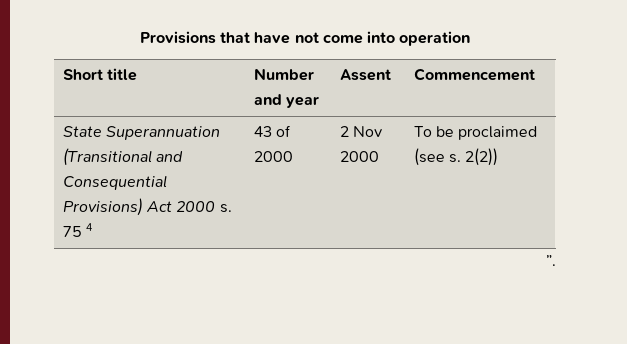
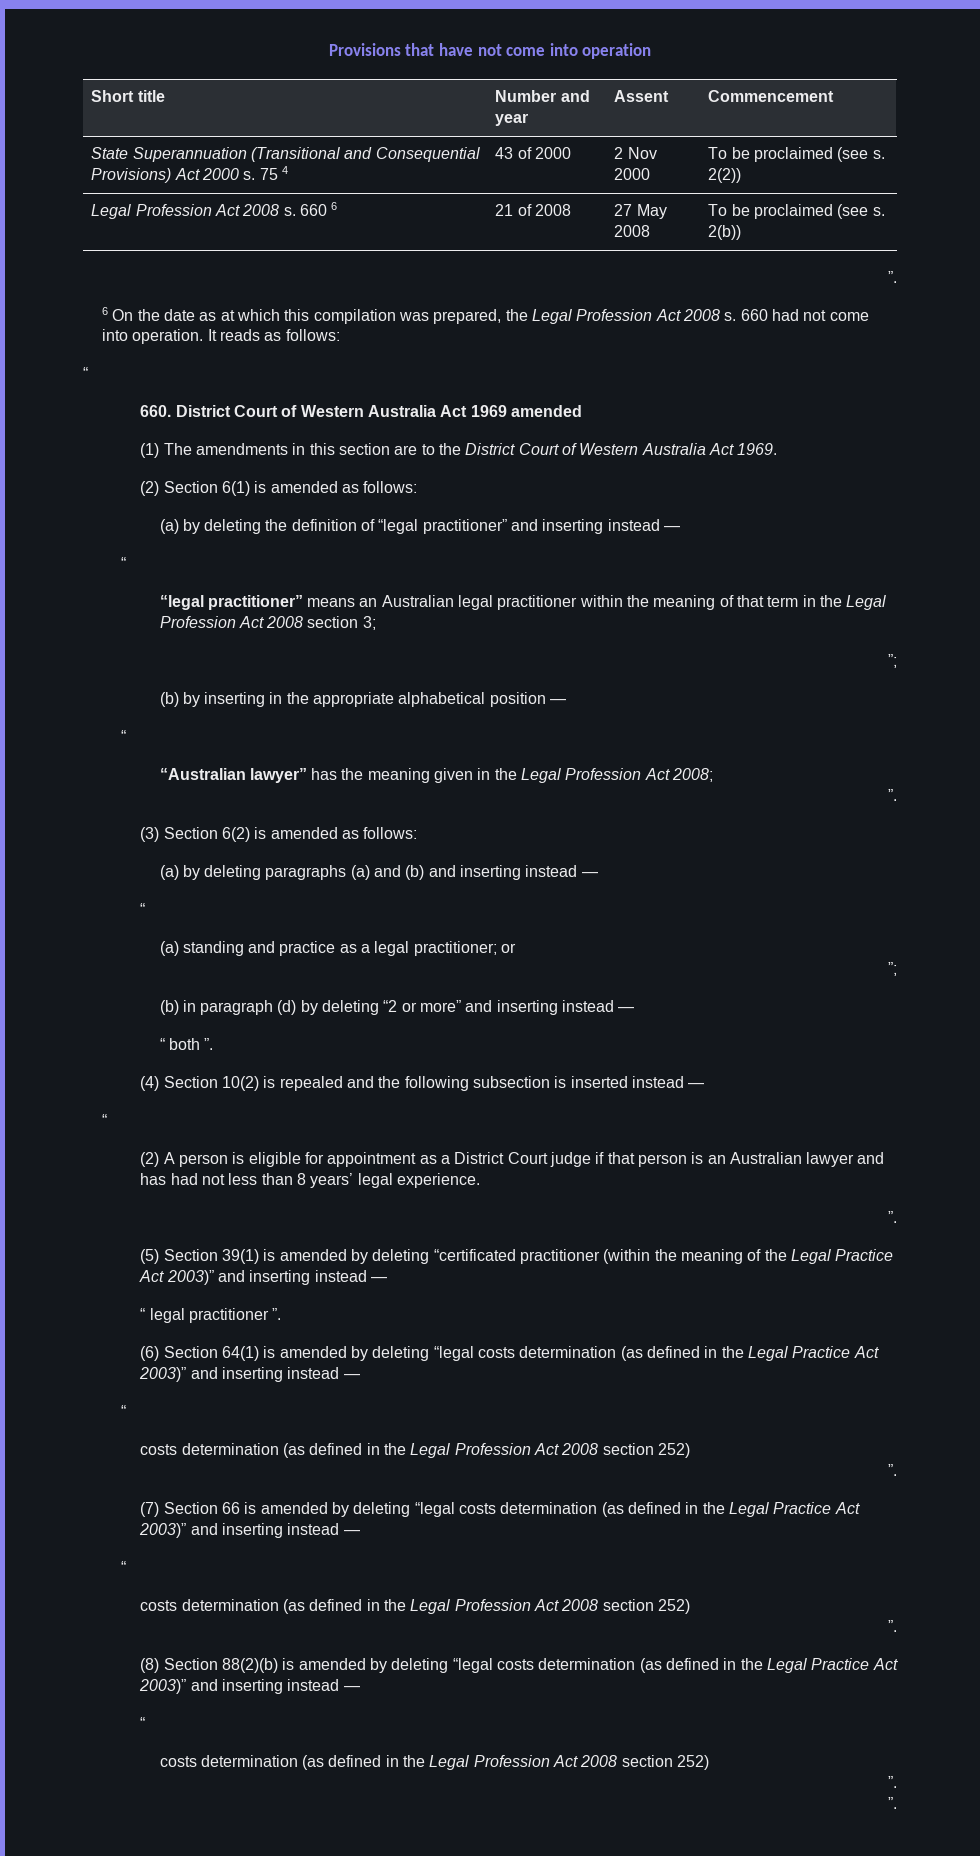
(499, 157) none -> [91,202,338,219] [495,204,571,216] [614,204,667,219] [614,225,651,237] [708,204,885,219] [708,225,742,240] [888,271,897,283] [102,307,869,324] [102,329,340,344] [83,367,88,379] [140,405,582,417] [140,443,778,458] [140,481,418,496] [159,519,681,534] [121,557,127,569] [159,595,887,610] [159,616,376,630] [888,654,897,668] [159,692,567,707] [121,730,127,742] [159,768,714,783] [888,789,897,801] [140,827,418,842] [159,865,598,880] [140,903,146,915] [159,941,517,956] [888,962,897,976] [159,1000,635,1015] [159,1038,214,1050] [140,1076,705,1091] [102,1114,108,1126] [140,1152,885,1167] [140,1173,480,1188] [888,1211,897,1223] [140,1249,894,1264] [139,1270,387,1285] [140,1308,282,1323] [140,1346,879,1361] [139,1367,360,1382] [121,1405,127,1417] [140,1443,690,1458] [888,1464,897,1476] [140,1502,860,1517] [139,1523,360,1538] [121,1561,127,1573] [140,1599,690,1614] [888,1620,897,1632] [140,1658,898,1673] [139,1679,360,1694] [140,1717,146,1729] [159,1755,710,1770] [888,1776,897,1788] // Legal Profession Act 2008 s. 660 6 | 21 of 2008 | 27 May 2008 | To be proclaimed (see s. 2(b)) // ”. // 6 On the date as at which this compilation was prepared, the Legal Profession Act 2008 s. 660 had not come into operation. It reads as follows: // “ // 660. District Court of Western Australia Act 1969 amended // (1) The amendments in this section are to the District Court of Western Australia Act 1969. // (2) Section 6(1) is amended as follows: // (a) by deleting the definition of “legal practitioner” and inserting instead — // “ // “legal practitioner” means an Australian legal practitioner within the meaning of that term in the Legal Profession Act 2008 section 3; // ”; // (b) by inserting in the appropriate alphabetical position — // “ // “Australian lawyer” has the meaning given in the Legal Profession Act 2008; // ”. // (3) Section 6(2) is amended as follows: // (a) by deleting paragraphs (a) and (b) and inserting instead — // “ // (a) standing and practice as a legal practitioner; or // ”; // (b) in paragraph (d) by deleting “2 or more” and inserting instead — // “ both ”. // (4) Section 10(2) is repealed and the following subsection is inserted instead — // “ // (2) A person is eligible for appointment as a District Court judge if that person is an Australian lawyer and has had not less than 8 years’ legal experience. // ”. // (5) Section 39(1) is amended by deleting “certificated practitioner (within the meaning of the Legal Practice Act 2003)” and inserting instead — // “ legal practitioner ”. // (6) Section 64(1) is amended by deleting “legal costs determination (as defined in the Legal Practice Act 2003)” and inserting instead — // “ // costs determination (as defined in the Legal Profession Act 2008 section 252) // ”. // (7) Section 66 is amended by deleting “legal costs determination (as defined in the Legal Practice Act 2003)” and inserting instead — // “ // costs determination (as defined in the Legal Profession Act 2008 section 252) // ”. // (8) Section 88(2)(b) is amended by deleting “legal costs determination (as defined in the Legal Practice Act 2003)” and inserting instead — // “ // costs determination (as defined in the Legal Profession Act 2008 section 252) // ”.

